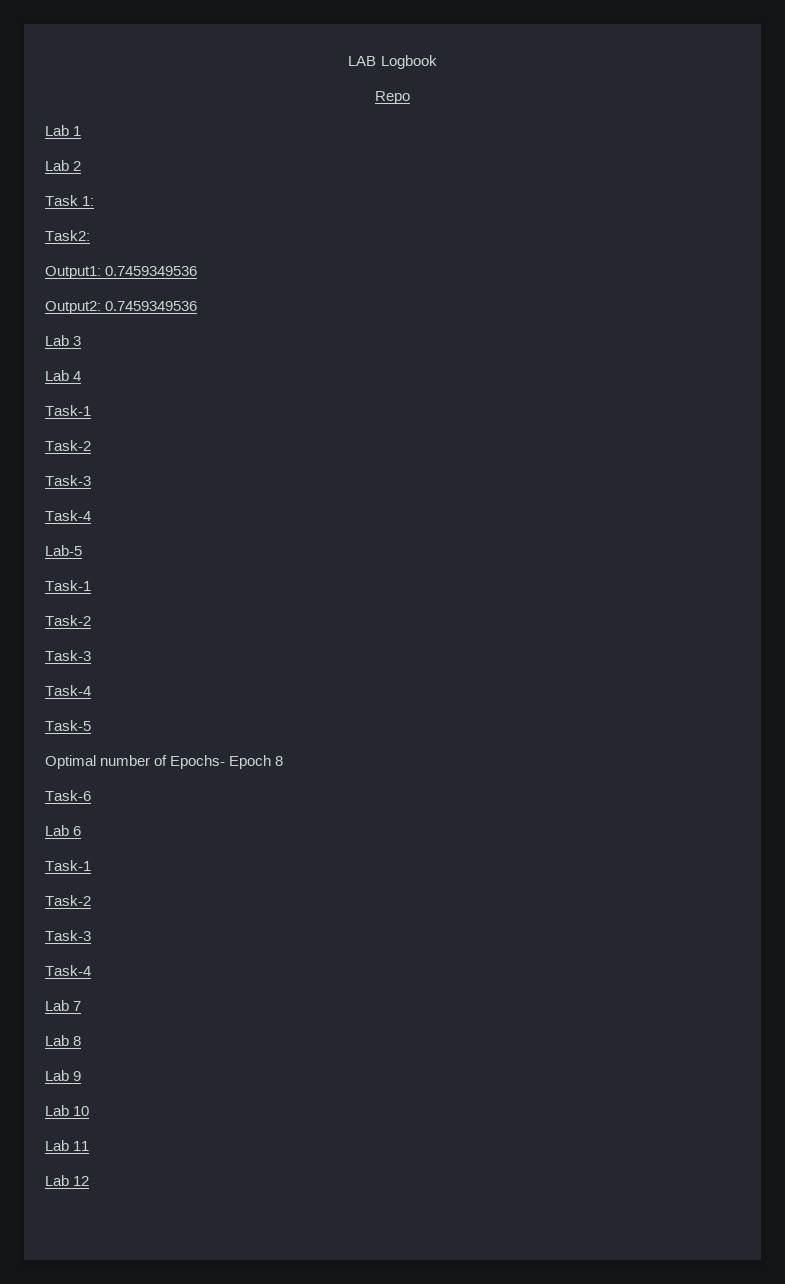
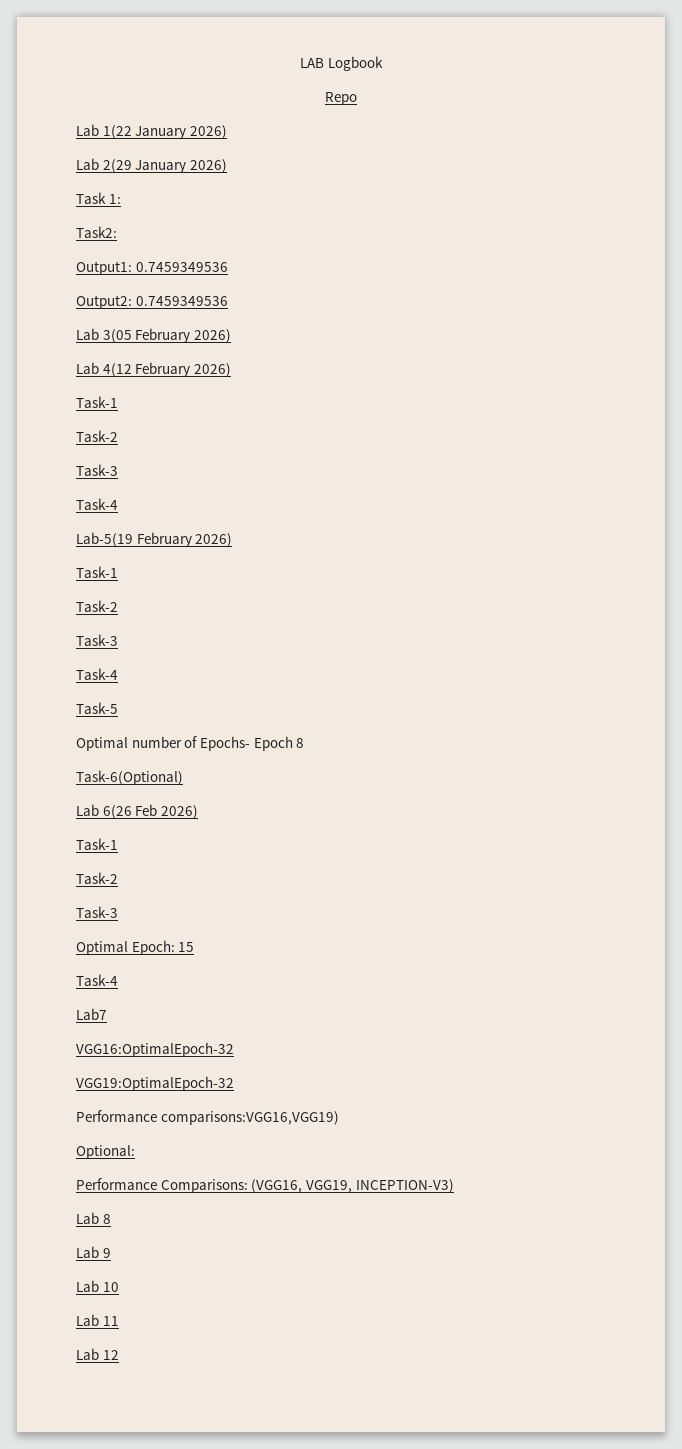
[73,126,82,136] [45,160,82,171] 1 // Lab 2 -> [102,125,227,139] [76,158,227,173] 1(22 January 2026) // Lab 2(29 January 2026)
[73,336,82,346] [45,370,82,381] [45,405,91,416] [45,440,91,451] [45,475,91,486] [45,510,91,521] [45,545,82,556] 3 // Lab 4 // Task-1 // Task-2 // Task-3 // Task-4 // Lab-5 -> [102,328,231,343] [76,362,231,377] [76,396,118,408] [76,430,118,442] [76,464,118,476] [76,498,118,510] [76,532,233,547] 3(05 February 2026) // Lab 4(12 February 2026) // Task-1 // Task-2 // Task-3 // Task-4 // Lab-5(19 February 2026)
[45,790,91,801] [45,825,82,836] [45,860,91,871] [45,895,91,906] [45,930,91,941] [45,965,91,976] [45,1000,82,1011] Task-6 // Lab 6 // Task-1 // Task-2 // Task-3 // Task-4 // Lab 7 -> [76,770,183,785] [76,804,198,819] [76,838,118,850] [76,872,118,884] [76,906,118,918] [76,940,195,955] [76,974,118,986] [76,1008,107,1020] [76,1042,234,1057] [76,1076,234,1091] [76,1110,339,1125] [76,1145,135,1159] [76,1178,454,1193] Task-6(Optional) // Lab 6(26 Feb 2026) // Task-1 // Task-2 // Task-3 // Optimal Epoch: 15 // Task-4 // Lab7 // VGG16:OptimalEpoch-32 // VGG19:OptimalEpoch-32 // Performance comparisons:VGG16,VGG19) // Optional: // Performance Comparisons: (VGG16, VGG19, INCEPTION-V3)

